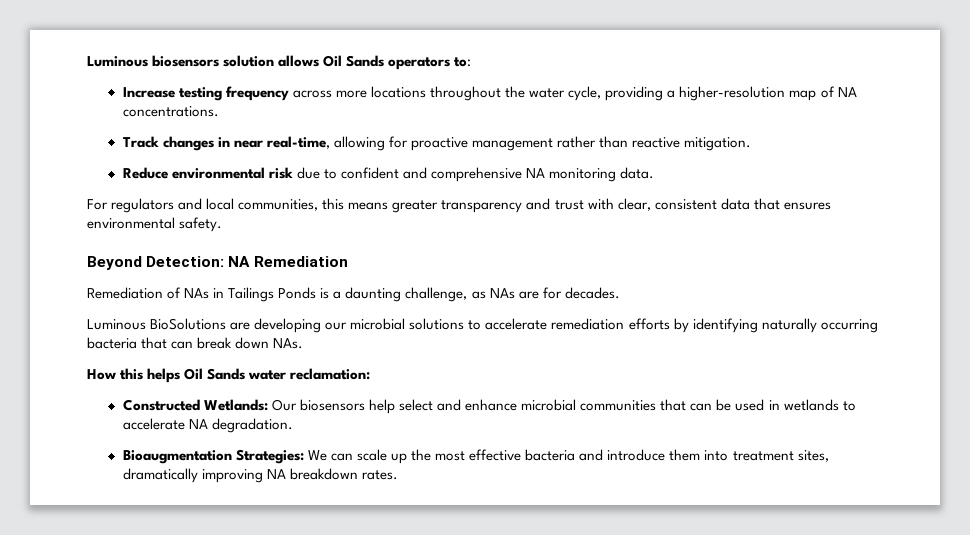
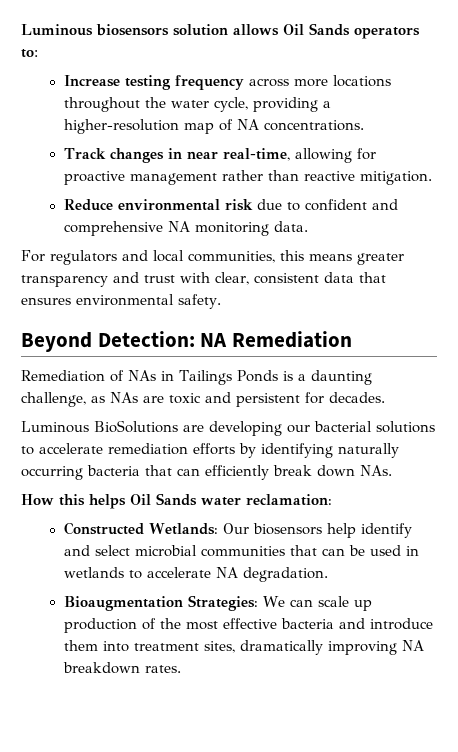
(539, 295) none -> [169,392,300,407] toxic and persistent
[350,318,406,330] microbial -> [314,421,372,432] bacterial
(194, 345) none -> [205,465,269,480] efficiently
[399,399,518,411] select and enhance -> [360,523,412,538] [63,545,130,556] identify and select
(408, 458) none -> [63,618,156,633] production of

